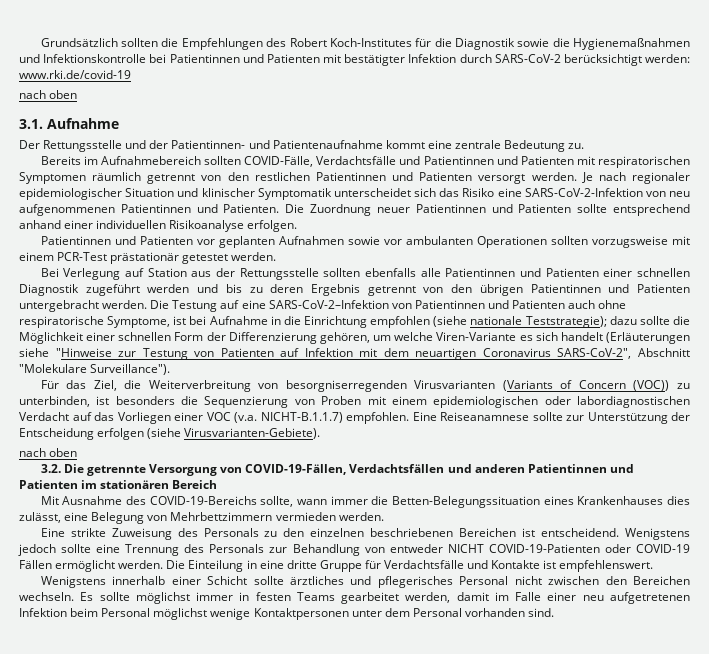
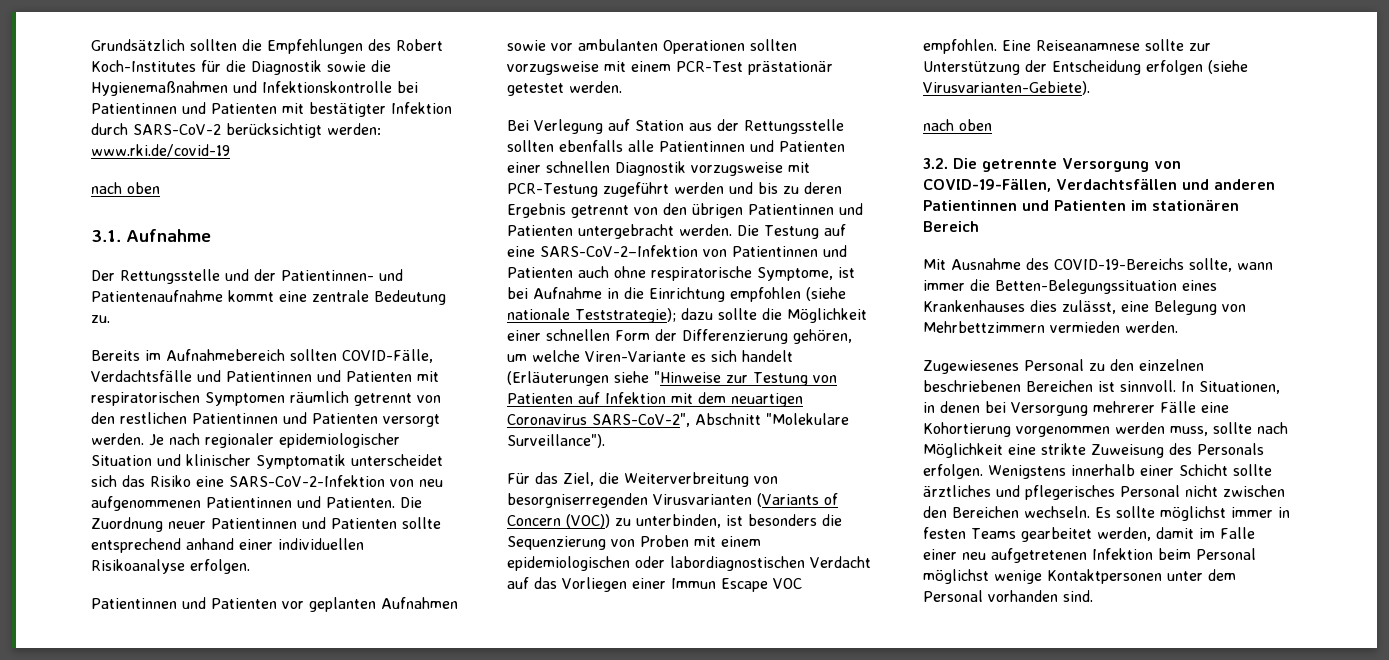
(79, 290) none -> [691,162,810,176] [507,183,598,197] vorzugsweise mit PCR-Testung
[206,412,343,423] VOC (v.a. NICHT-B.1.1.7) -> [671,578,802,592] Immun Escape VOC
[40,528,259,540] Eine strikte Zuweisung des Personals -> [923,359,1084,374] Zugewiesenes Personal
[541,528,690,540] [18,544,691,556] [19,560,654,572] entscheidend. Wenigstens jedoch sollte eine Trennung des Personals zur Behandlung von entweder NICHT COVID-19-Patienten oder COVID-19 Fällen ermöglicht werden. Die Einteilung in eine dritte Gruppe für Verdachtsfälle und Kontakte ist empfehlenswert. // -> [1120,380,1280,394] [923,401,1229,416] [923,422,1288,437] [923,443,1264,458] [923,464,983,479] sinnvoll. In Situationen, in denen bei Versorgung mehrerer Fälle eine Kohortierung vorgenommen werden muss, sollte nach Möglichkeit eine strikte Zuweisung des Personals erfolgen.

